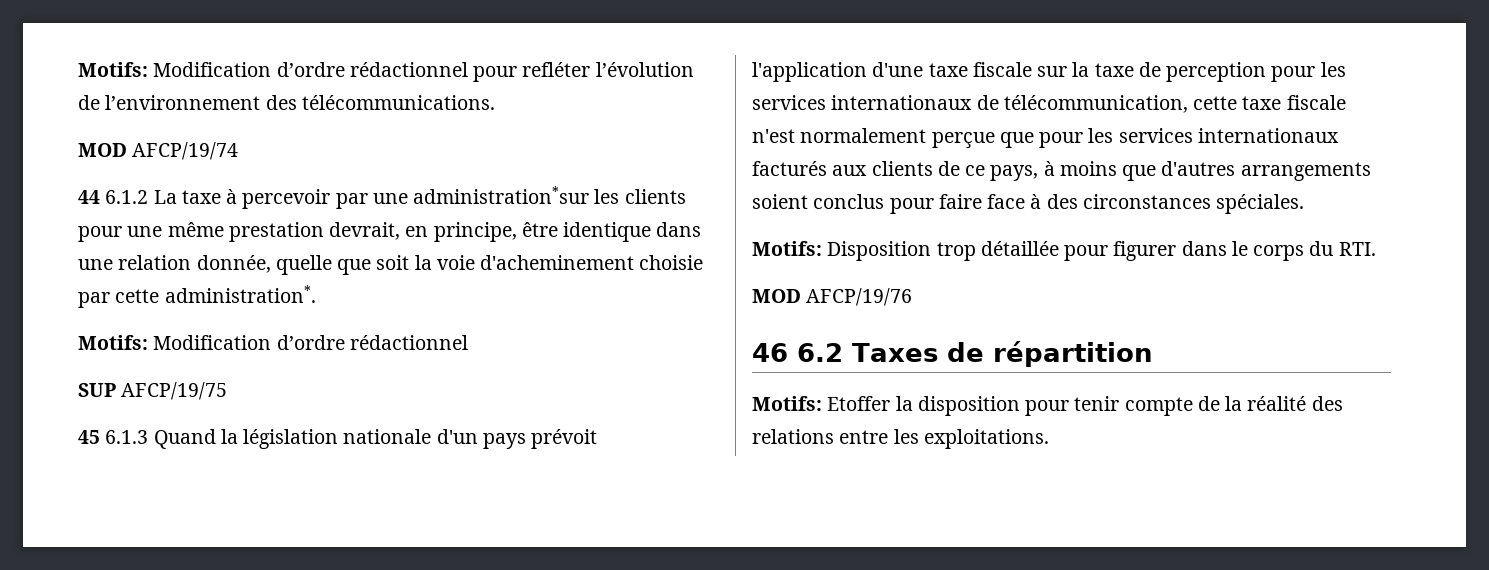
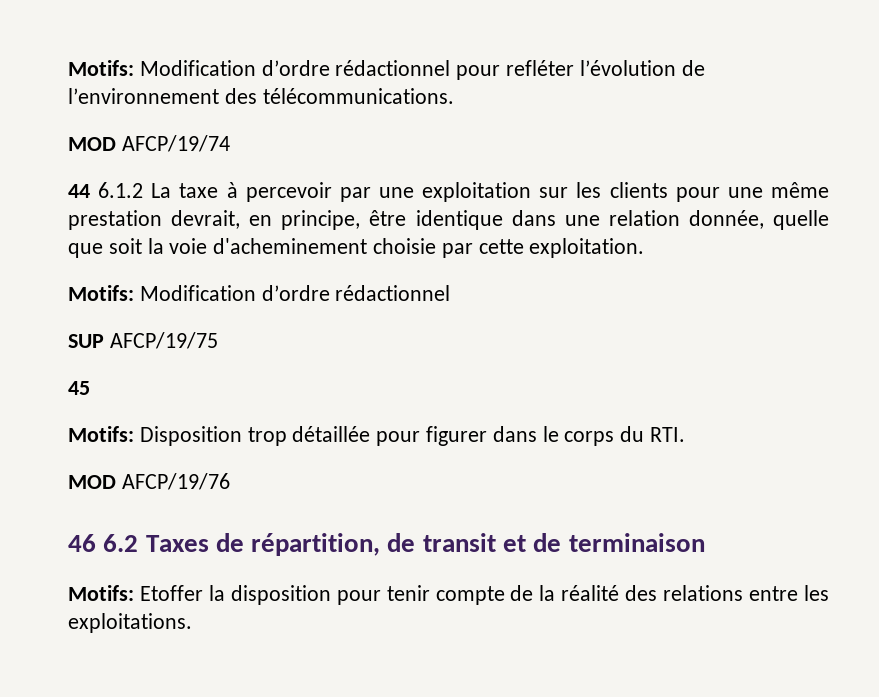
[413,186,590,204] administration*sur -> [422,182,569,202] exploitation sur
[164,285,316,303] administration*. -> [529,238,645,258] exploitation.
[105,429,598,449] [752,62,1346,82] [752,95,1346,113] [752,128,1339,149] [752,161,1371,181] [752,194,1305,214] 6.1.3 Quand la législation nationale d'un pays prévoit l'application d'une taxe fiscale sur la taxe de perception pour les services internationaux de télécommunication, cette taxe fiscale n'est normalement perçue que pour les services internationaux facturés aux clients de ce pays, à moins que d'autres arrangements soient conclus pour faire face à des circonstances spéciales. -> (90, 388) none
[992,341,1153,367] répartition -> [251,533,705,556] répartition, de transit et de terminaison

